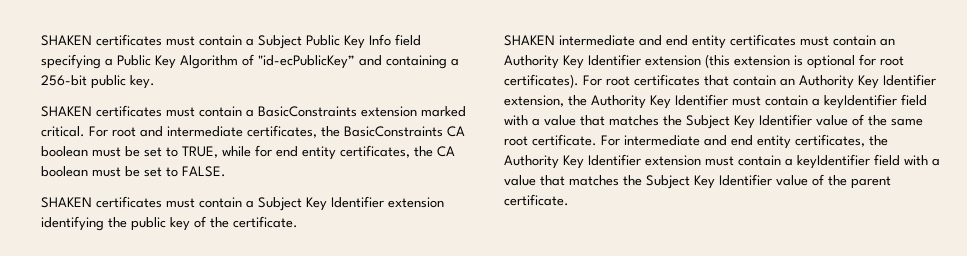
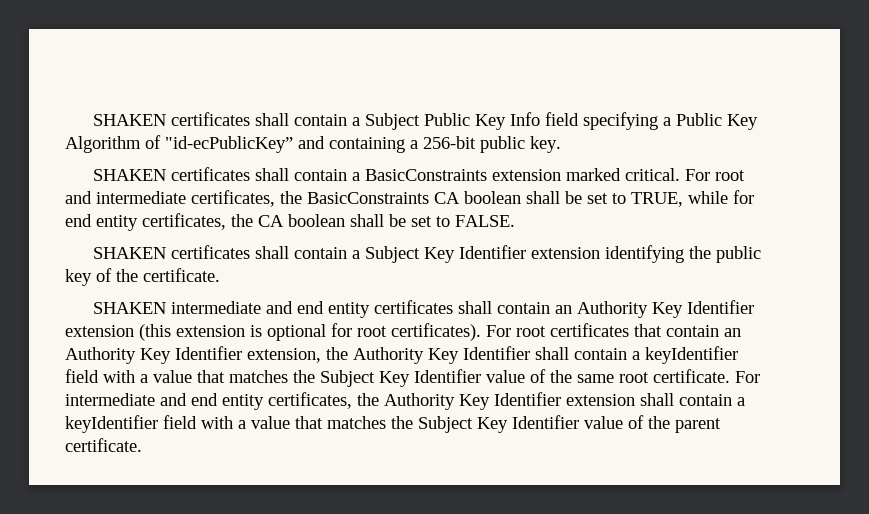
[41,34,195,46] SHAKEN certificates must -> [92,112,289,126] SHAKEN certificates shall
[166,107,195,117] must -> [254,168,289,181] shall
[92,147,121,157] must -> [526,191,560,204] shall
[92,167,121,177] must -> [350,214,384,227] shall
[166,198,195,208] must -> [254,246,289,259] shall
[800,36,829,46] must -> [457,301,492,314] shall
[732,96,761,106] must -> [535,347,569,360] shall
[705,156,734,166] must -> [640,393,674,406] shall

